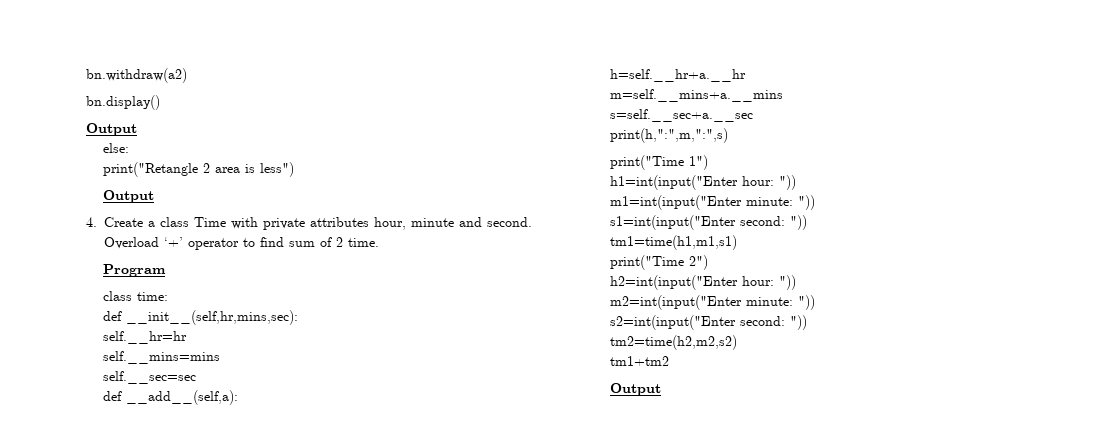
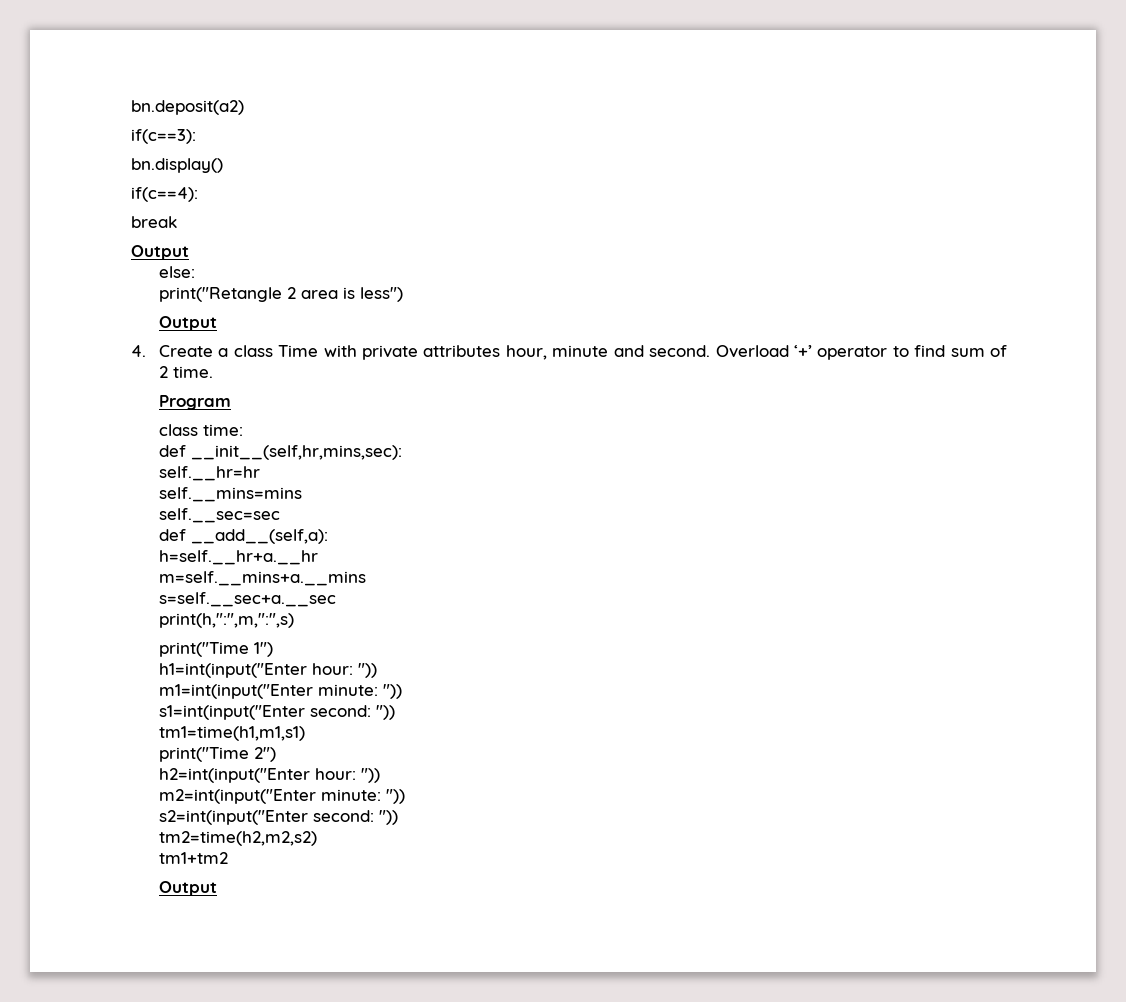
[85,68,187,83] bn.withdraw(a2) -> [130,100,244,115] [130,129,196,144] bn.deposit(a2) // if(c==3):
(160, 102) none -> [130,187,198,202] [130,216,177,228] // if(c==4): // break

